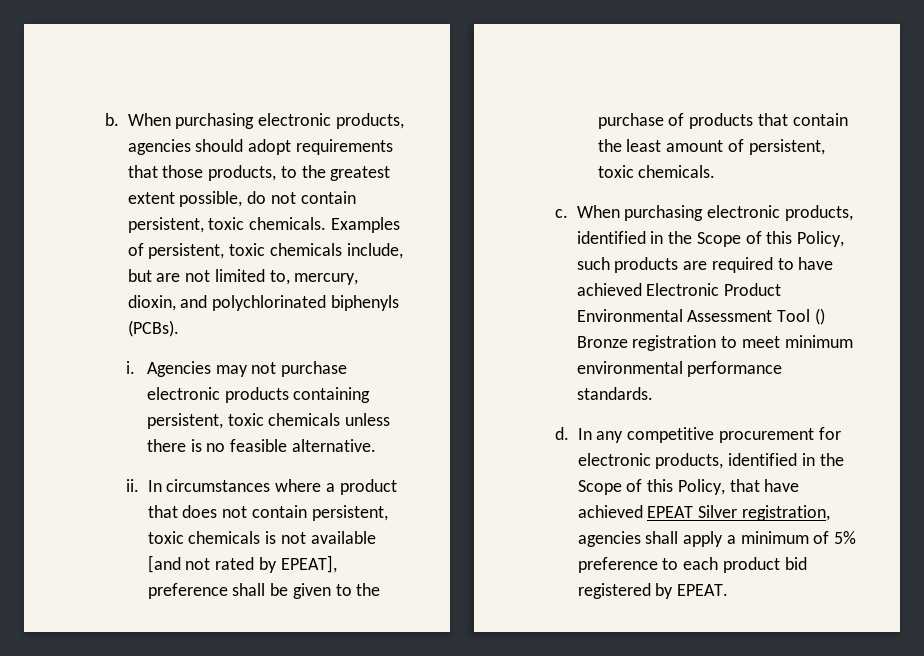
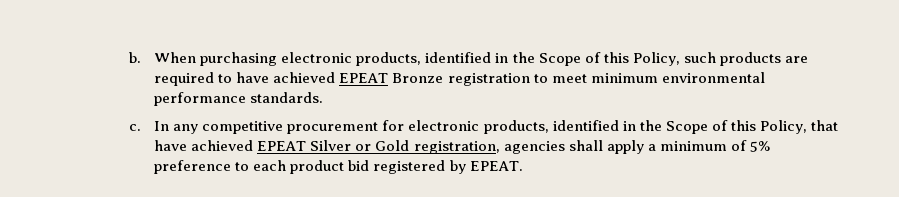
[127,139,393,155] [127,165,391,181] [127,191,356,207] [127,217,400,233] [127,243,403,259] [127,269,359,285] [127,295,399,311] [127,320,179,337] [125,361,348,377] [146,387,371,403] [146,413,391,429] [146,439,376,452] [125,479,397,495] [147,505,388,521] [147,531,376,544] [147,555,337,573] [147,583,381,599] [597,113,848,129] [597,139,825,155] [597,165,716,178] [554,205,853,221] agencies should adopt requirements that those products, to the greatest extent possible, do not contain persistent, toxic chemicals. Examples of persistent, toxic chemicals include, but are not limited to, mercury, dioxin, and polychlorinated biphenyls (PCBs). // i. Agencies may not purchase electronic products containing persistent, toxic chemicals unless there is no feasible alternative. // ii. In circumstances where a product that does not contain persistent, toxic chemicals is not available [and not rated by EPEAT], preference shall be given to the purchase of products that contain the least amount of persistent, toxic chemicals. // c. When purchasing electronic products, -> (422, 59) none
[646,283,782,296] [576,308,825,325] Electronic Product Environmental Assessment Tool () -> [339,73,389,83] EPEAT
[554,427,569,440] d. -> [129,124,142,131] c.
(738, 511) none -> [355,140,410,151] or Gold

